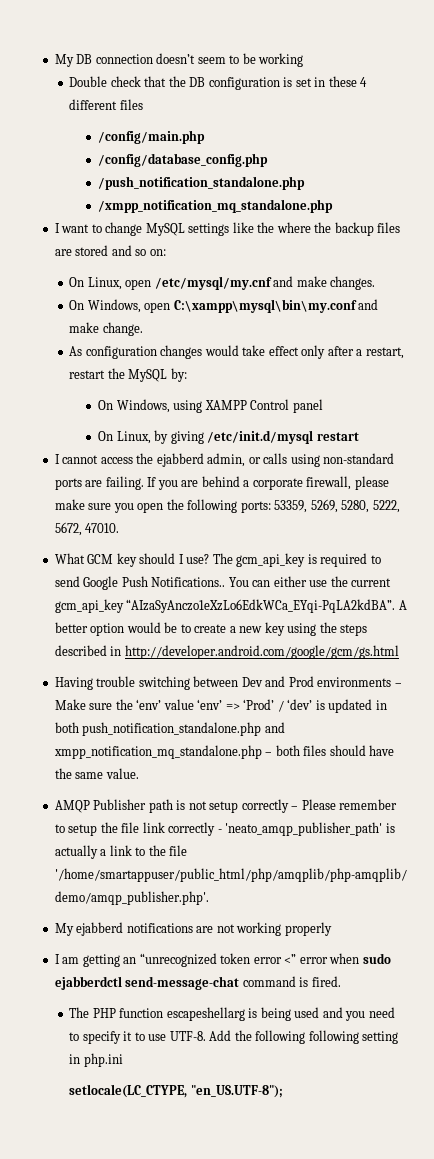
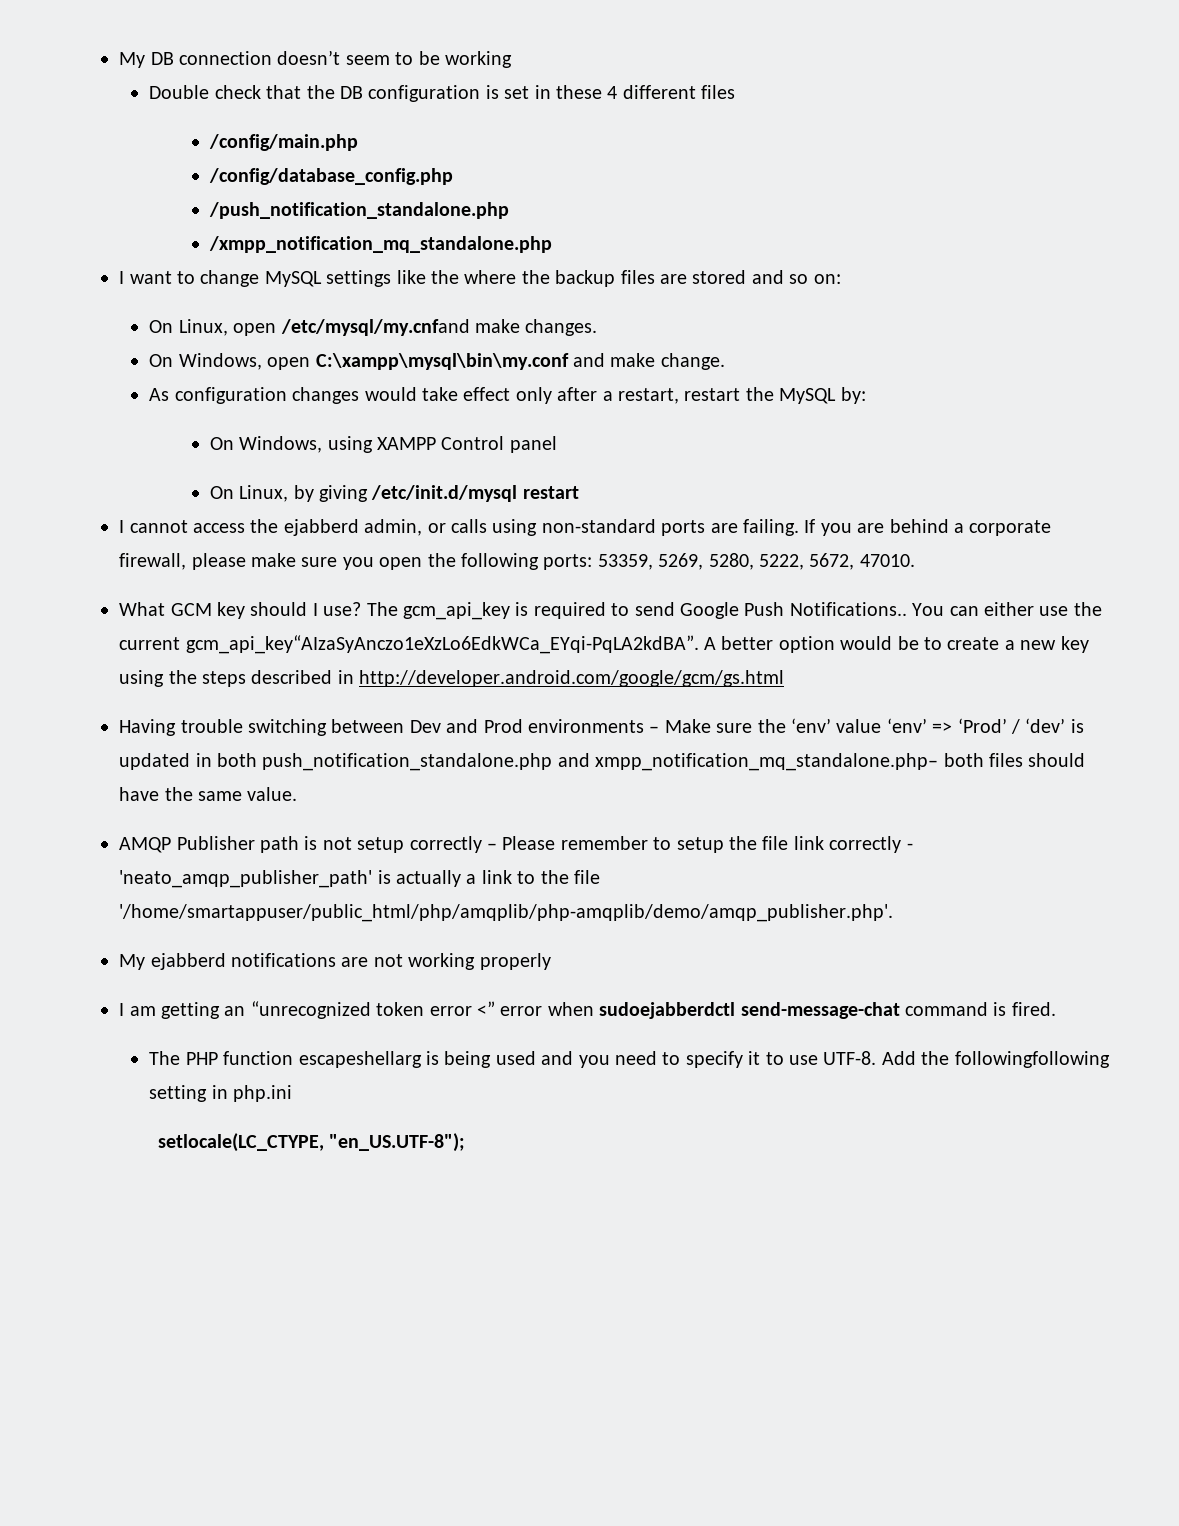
[154,276,294,290] /etc/mysql/my.cnf and -> [280,319,470,336] /etc/mysql/my.cnfand
[54,599,396,613] gcm_api_key “AIzaSyAnczo1eXzLo6EdkWCa_EYqi-PqLA2kdBA”. -> [185,635,699,654] gcm_api_key“AIzaSyAnczo1eXzLo6EdkWCa_EYqi-PqLA2kdBA”.
[53,745,273,759] xmpp_notification_mq_standalone.php – -> [595,753,939,771] xmpp_notification_mq_standalone.php–
[362,953,391,964] [54,976,122,990] sudo ejabberdctl -> [599,1002,736,1019] sudoejabberdctl
[255,1030,359,1044] following following -> [954,1051,1110,1068] followingfollowing

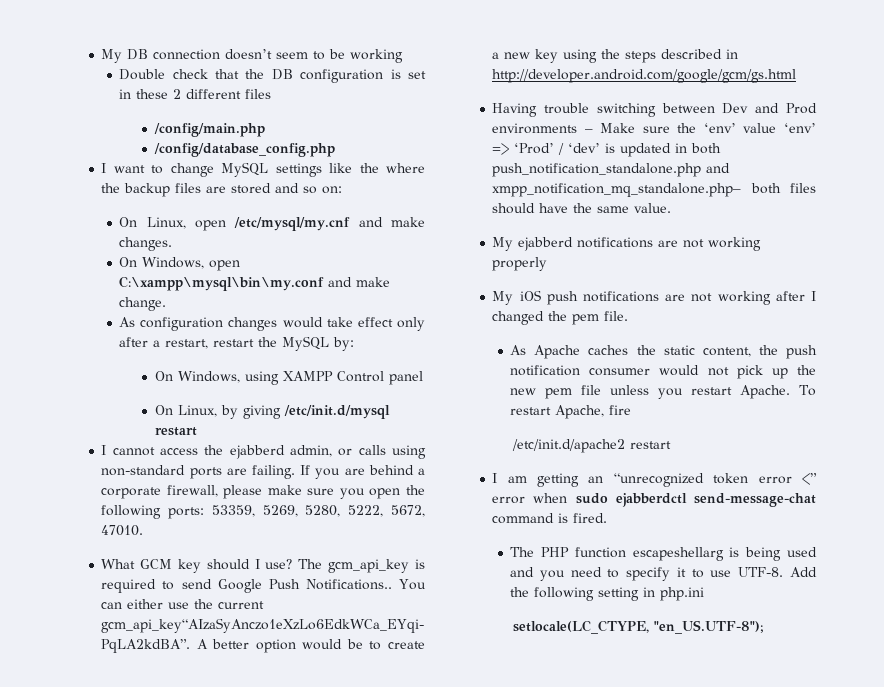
[607,86,618,99] 4 -> [173,89,182,99] 2
[208,202,509,219] [208,236,552,253] // /push_notification_standalone.php // /xmpp_notification_mq_standalone.php -> (335, 150) none
[280,319,470,336] /etc/mysql/my.cnfand -> [234,217,383,231] /etc/mysql/my.cnf and
[119,836,913,853] [119,870,601,888] [119,904,894,922] // AMQP Publisher path is not setup correctly – Please remember to setup the file link correctly - 'neato_amqp_publisher_path' is actually a link to the file '/home/smartappuser/public_html/php/amqplib/php-amqplib/demo/amqp_publisher.php'. -> (672, 208) none
(551, 961) none -> [492,290,816,305] [492,311,629,325] [510,345,817,359] [510,365,817,379] [510,385,817,399] [510,405,632,419] [511,439,671,453] // My iOS push notifications are not working after I changed the pem file. // As Apache caches the static content, the push notification consumer would not pick up the new pem file unless you restart Apache. To restart Apache, fire // /etc/init.d/apache2 restart
[599,1002,736,1019] sudoejabberdctl -> [575,493,687,507] sudo ejabberdctl
[954,1051,1110,1068] followingfollowing -> [534,587,595,601] following

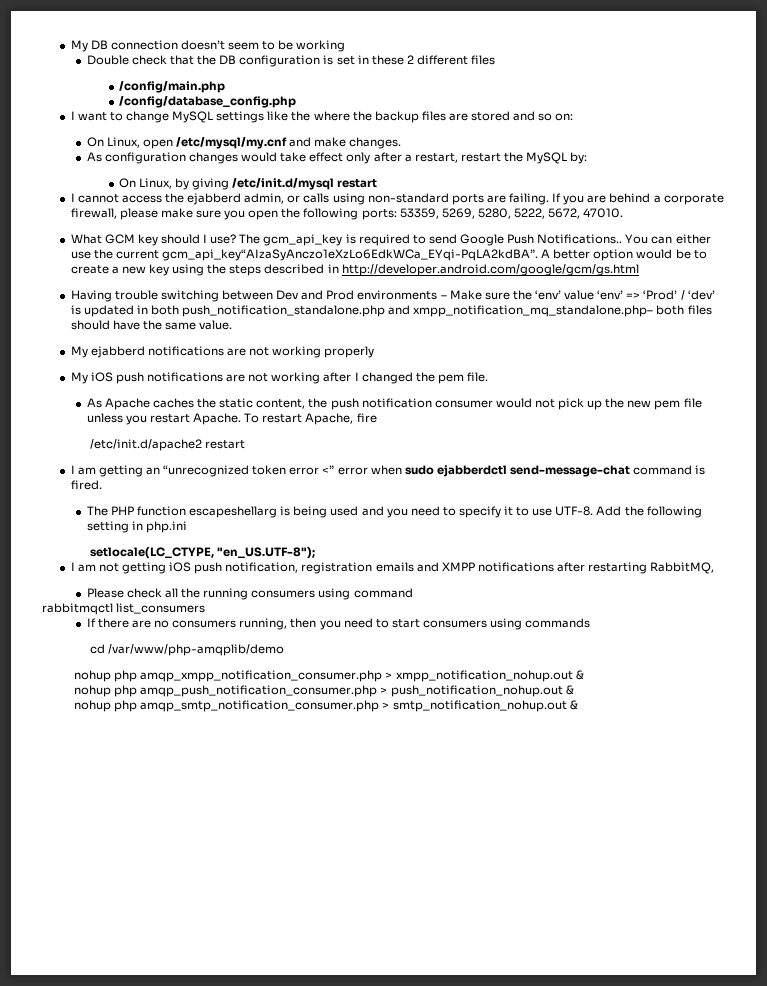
[119,257,241,271] [119,276,391,291] [119,297,167,311] // On Windows, open C:\xampp\mysql\bin\my.conf and make change. -> (402, 143) none
[154,371,423,385] // On Windows, using XAMPP Control panel -> (588, 158) none
(764, 627) none -> [70,562,715,574] [86,588,413,600] [42,603,206,615] [86,618,591,630] [90,644,285,656] [74,670,584,682] [74,685,574,697] [74,700,578,712] // I am not getting iOS push notification, registration emails and XMPP notifications after restarting RabbitMQ, // Please check all the running consumers using command // rabbitmqctl list_consumers // If there are no consumers running, then you need to start consumers using commands // cd /var/www/php-amqplib/demo // nohup php amqp_xmpp_notification_consumer.php > xmpp_notification_nohup.out & // nohup php amqp_push_notification_consumer.php > push_notification_nohup.out & // nohup php amqp_smtp_notification_consumer.php > smtp_notification_nohup.out &

